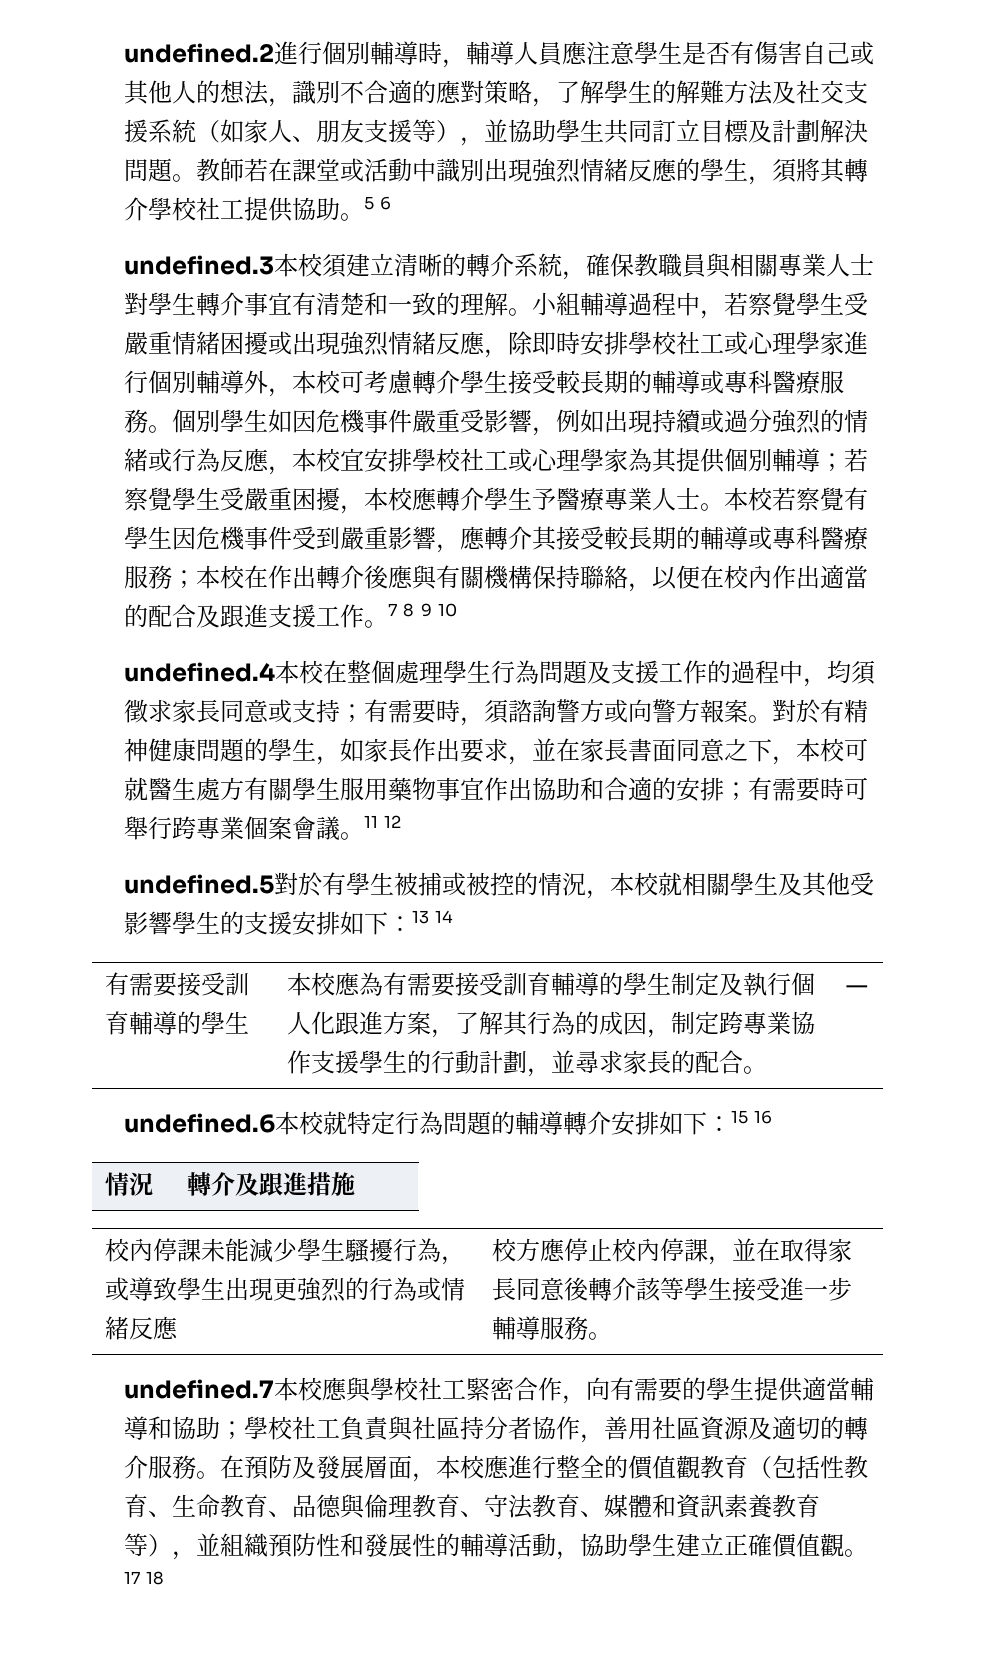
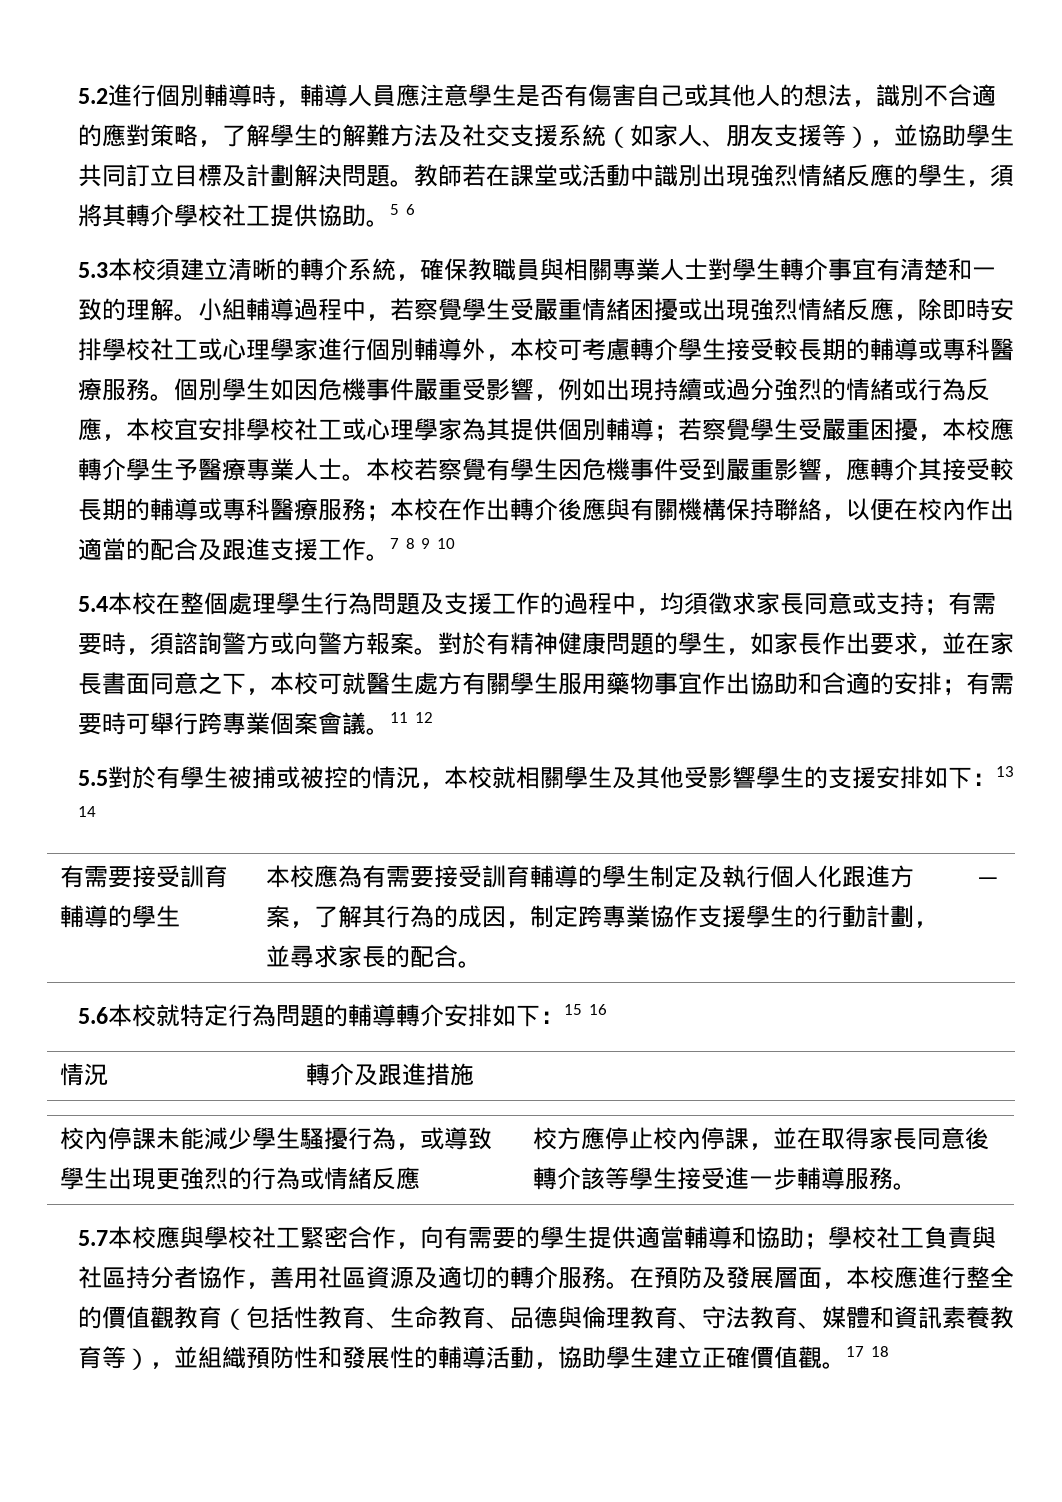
[123,43,274,63] undefined.2 -> [78,88,109,104] 5.2
[123,255,274,275] undefined.3 -> [78,262,109,278] 5.3
[123,662,275,682] undefined.4 -> [78,596,109,612] 5.4
[123,874,274,894] undefined.5 -> [78,770,109,786] 5.5
[123,1113,275,1133] undefined.6 -> [78,1007,109,1024] 5.6
[123,1379,274,1399] undefined.7 -> [78,1230,109,1246] 5.7

